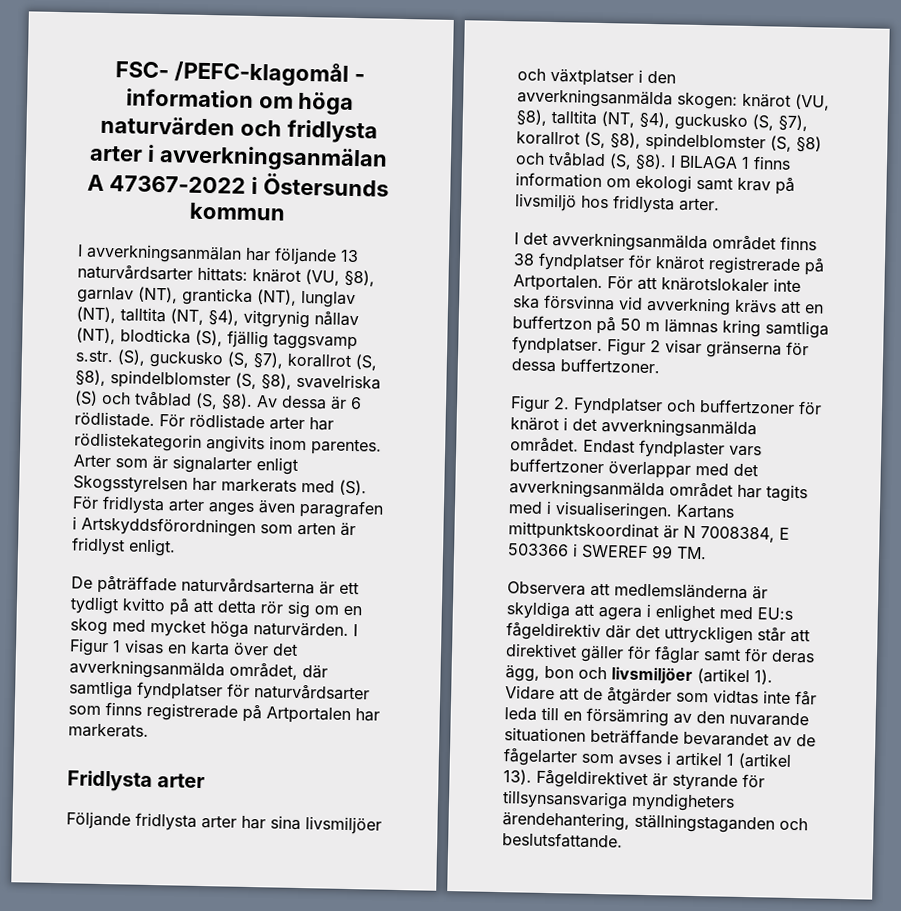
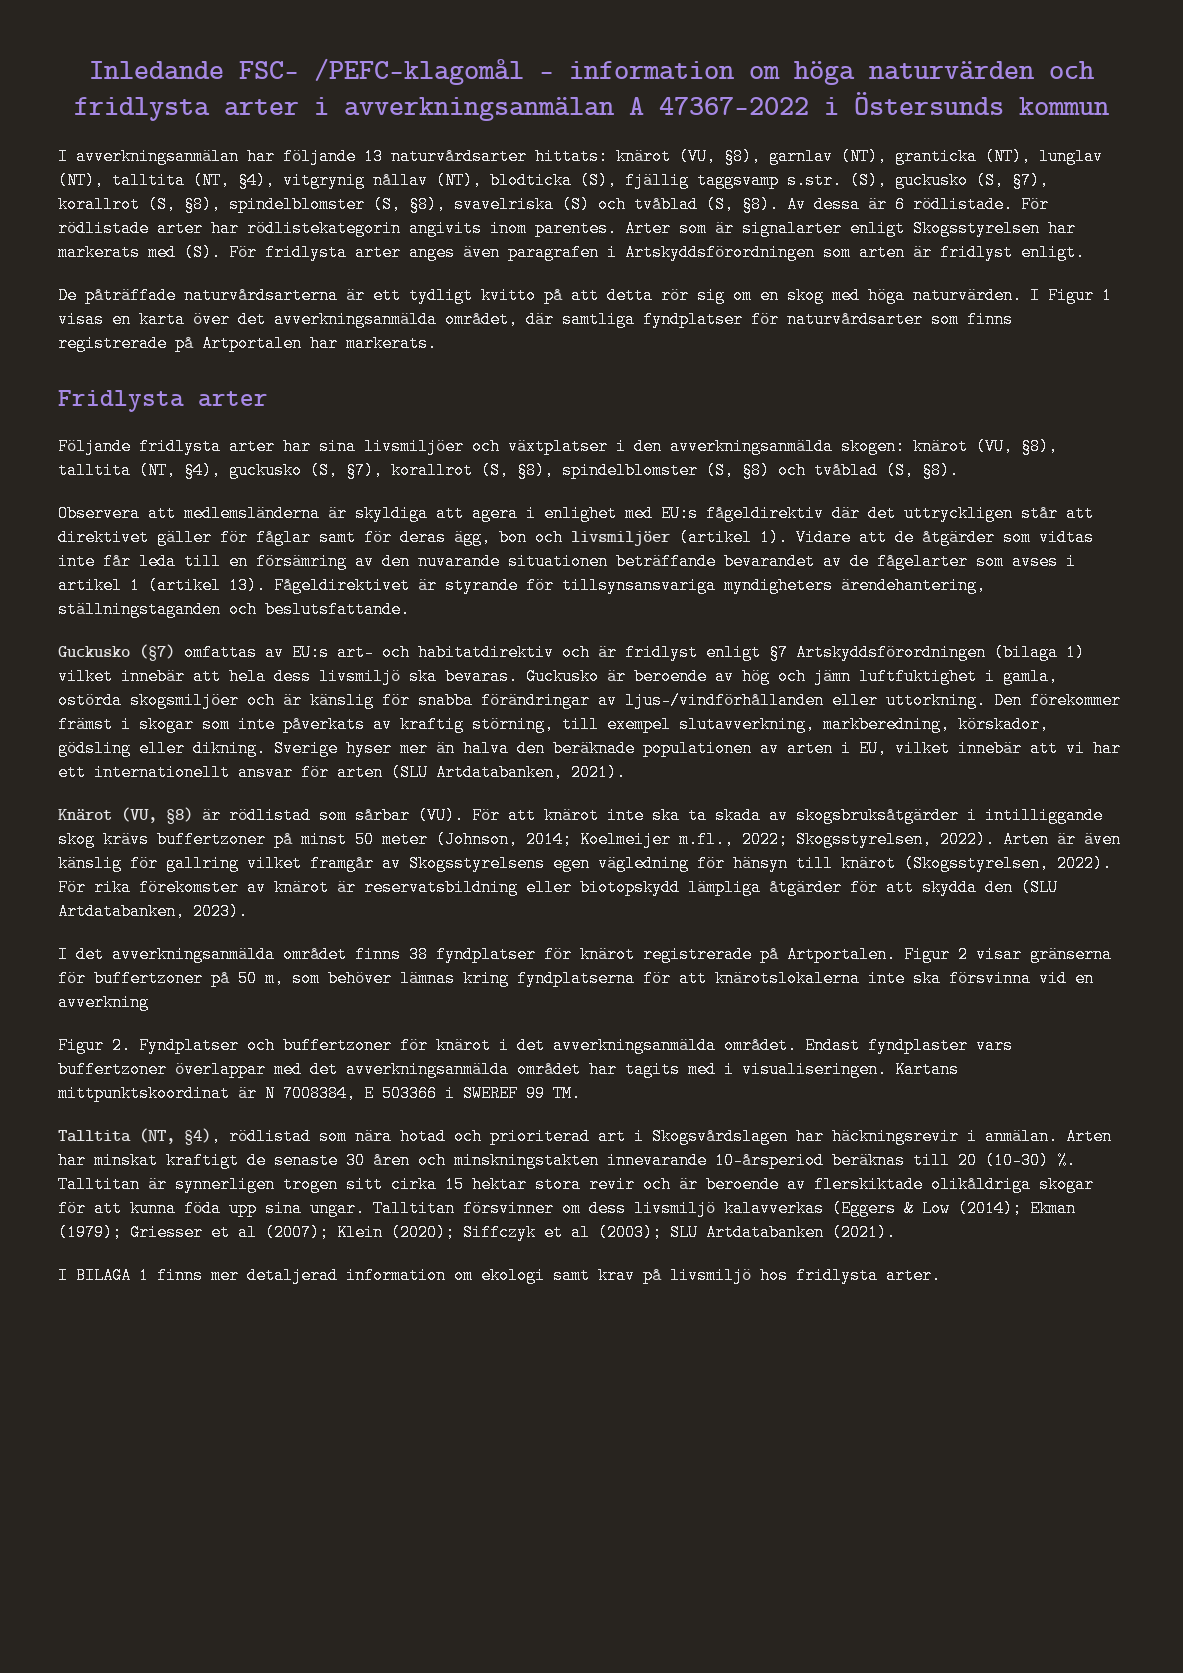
(115, 70) none -> [89,61,224,80] Inledande
[150,619,206,638] mycket -> (860, 295) none
[670,155,791,170] [515,172,795,195] [514,193,720,214] [514,232,817,253] [513,252,825,276] [513,274,801,293] [512,294,824,316] [512,315,829,339] [512,336,809,359] [511,358,660,374] [510,395,822,416] [510,417,757,439] [510,437,762,459] [509,458,758,479] [509,479,808,503] [508,500,735,521] [508,521,790,543] [507,543,707,560] I BILAGA 1 finns information om ekologi samt krav på livsmiljö hos fridlysta arter. // I det avverkningsanmälda området finns 38 fyndplatser för knärot registrerade på Artportalen. För att knärotslokaler inte ska försvinna vid avverkning krävs att en buffertzon på 50 m lämnas kring samtliga fyndplatser. Figur 2 visar gränserna för dessa buffertzoner. // Figur 2. Fyndplatser och buffertzoner för knärot i det avverkningsanmälda området. Endast fyndplaster vars buffertzoner överlappar med det avverkningsanmälda området har tagits med i visualiseringen. Kartans mittpunktskoordinat är N 7008384, E 503366 i SWEREF 99 TM. -> (959, 470) none
(623, 840) none -> [58,644,1085,661] [58,668,1058,685] [58,692,1121,709] [58,716,1049,733] [58,740,1121,757] [58,764,626,781] [58,807,1103,824] [58,831,1121,848] [58,855,1112,872] [58,879,1058,896] [58,903,248,920] [58,946,1112,963] [58,970,1094,987] [58,994,149,1011] [58,1037,1013,1054] [58,1061,959,1078] [58,1085,581,1102] [58,1128,1112,1145] [58,1152,1076,1169] [58,1176,1094,1193] [58,1200,1076,1217] [58,1224,896,1241] [58,1267,941,1284] // Guckusko (§7) omfattas av EU:s art- och habitatdirektiv och är fridlyst enligt §7 Artskyddsförordningen (bilaga 1) vilket innebär att hela dess livsmiljö ska bevaras. Guckusko är beroende av hög och jämn luftfuktighet i gamla, ostörda skogsmiljöer och är känslig för snabba förändringar av ljus-/vindförhållanden eller uttorkning. Den förekommer främst i skogar som inte påverkats av kraftig störning, till exempel slutavverkning, markberedning, körskador, gödsling eller dikning. Sverige hyser mer än halva den beräknade populationen av arten i EU, vilket innebär att vi har ett internationellt ansvar för arten (SLU Artdatabanken, 2021). // Knärot (VU, §8) är rödlistad som sårbar (VU). För att knärot inte ska ta skada av skogsbruksåtgärder i intilliggande skog krävs buffertzoner på minst 50 meter (Johnson, 2014; Koelmeijer m.fl., 2022; Skogsstyrelsen, 2022). Arten är även känslig för gallring vilket framgår av Skogsstyrelsens egen vägledning för hänsyn till knärot (Skogsstyrelsen, 2022). För rika förekomster av knärot är reservatsbildning eller biotopskydd lämpliga åtgärder för att skydda den (SLU Artdatabanken, 2023). // I det avverkningsanmälda området finns 38 fyndplatser för knärot registrerade på Artportalen. Figur 2 visar gränserna för buffertzoner på 50 m, som behöver lämnas kring fyndplatserna för att knärotslokalerna inte ska försvinna vid en avverkning // Figur 2. Fyndplatser och buffertzoner för knärot i det avverkningsanmälda området. Endast fyndplaster vars buffertzoner överlappar med det avverkningsanmälda området har tagits med i visualiseringen. Kartans mittpunktskoordinat är N 7008384, E 503366 i SWEREF 99 TM. // Talltita (NT, §4), rödlistad som nära hotad och prioriterad art i Skogsvårdslagen har häckningsrevir i anmälan. Arten har minskat kraftigt de senaste 30 åren och minskningstakten innevarande 10-årsperiod beräknas till 20 (10-30) %. Talltitan är synnerligen trogen sitt cirka 15 hektar stora revir och är beroende av flerskiktade olikåldriga skogar för att kunna föda upp sina ungar. Talltitan försvinner om dess livsmiljö kalavverkas (Eggers & Low (2014); Ekman (1979); Griesser et al (2007); Klein (2020); Siffczyk et al (2003); SLU Artdatabanken (2021). // I BILAGA 1 finns mer detaljerad information om ekologi samt krav på livsmiljö hos fridlysta arter.

